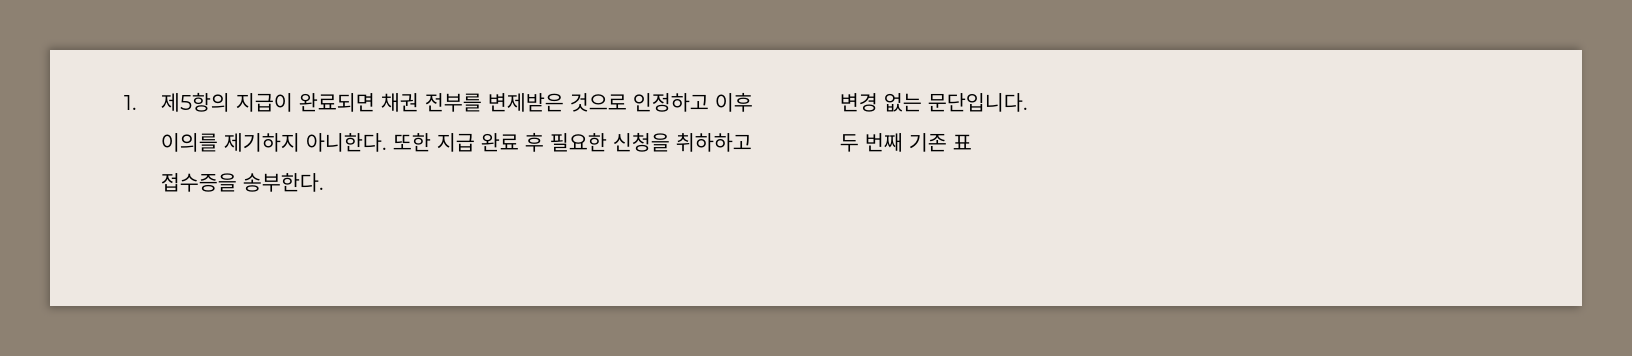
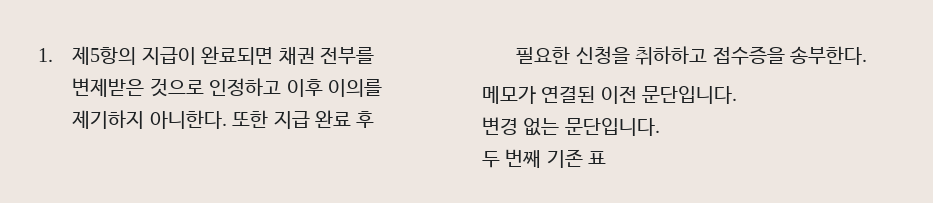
(325, 182) none -> [482,86,738,104] // 메모가 연결된 이전 문단입니다.

